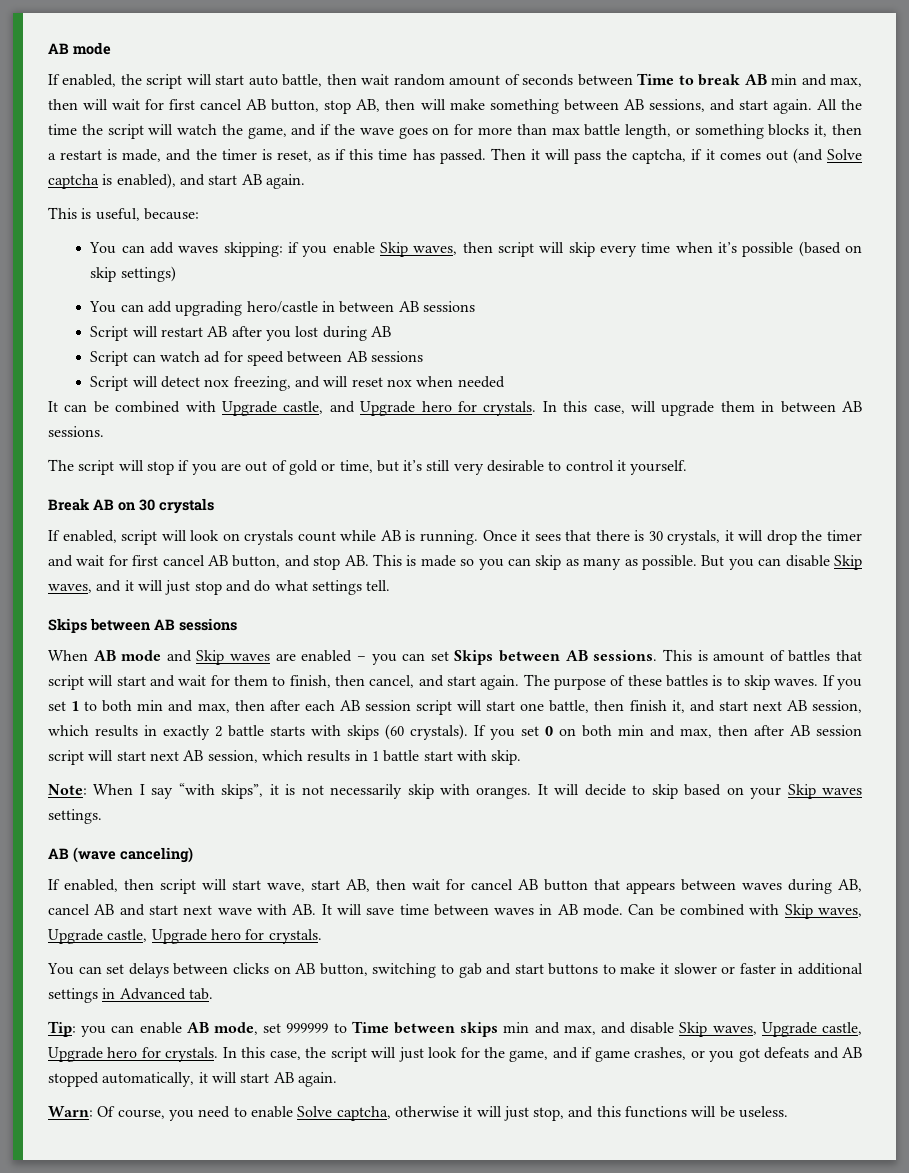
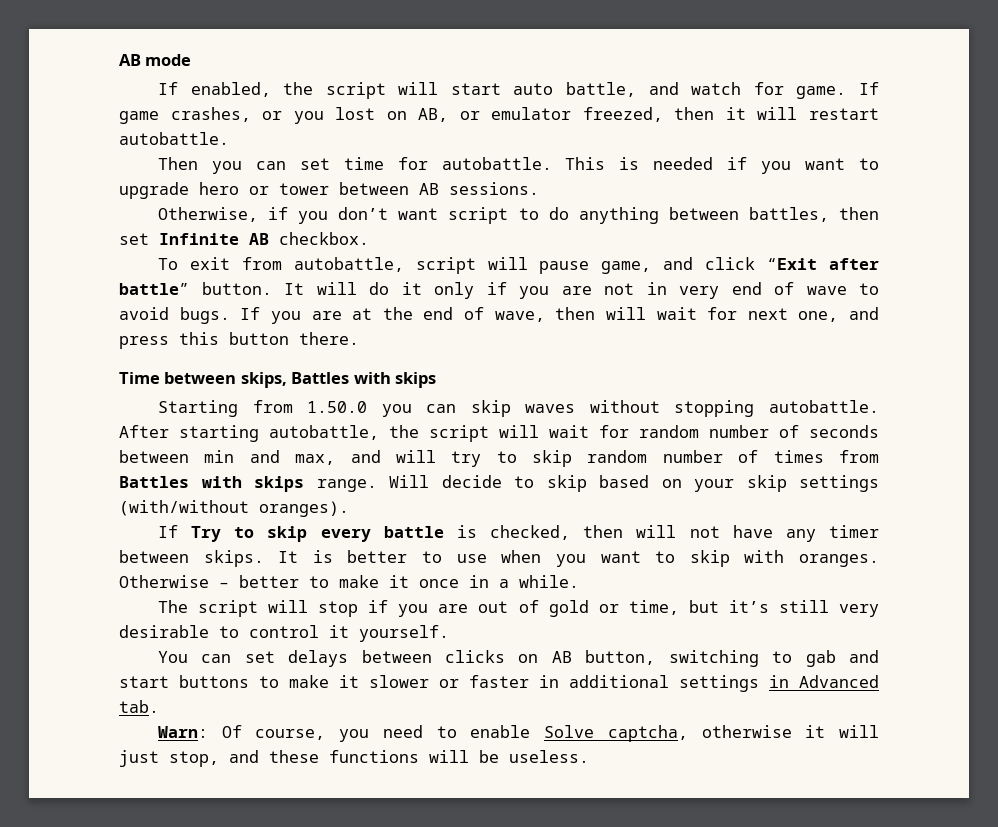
[326,73,863,87] [48,99,862,114] [48,124,862,139] [48,148,863,164] [48,173,305,189] [48,207,199,221] [89,241,863,257] [90,266,176,282] [89,301,475,316] [90,326,391,341] [90,351,423,366] [90,376,505,391] [48,401,862,416] [48,426,104,437] then wait random amount of seconds between Time to break AB min and max, then will wait for first cancel AB button, stop AB, then will make something between AB sessions, and start again. All the time the script will watch the game, and if the wave goes on for more than max battle length, or something blocks it, then a restart is made, and the timer is reset, as if this time has passed. Then it will pass the captcha, if it comes out (and Solve captcha is enabled), and start AB again. // This is useful, because: // You can add waves skipping: if you enable Skip waves, then script will skip every time when it’s possible (based on skip settings) // You can add upgrading hero/castle in between AB sessions // Script will restart AB after you lost during AB // Script can watch ad for speed between AB sessions // Script will detect nox freezing, and will reset nox when needed // It can be combined with Upgrade castle, and Upgrade hero for crystals. In this case, will upgrade them in between AB sessions. -> [648,82,880,99] [119,107,880,124] [119,132,229,145] [157,157,879,174] [119,182,539,199] [157,207,879,224] [119,232,369,245] [157,257,880,274] [119,282,879,299] [119,307,879,324] [119,332,359,349] [119,372,437,388] [157,400,880,417] [119,425,879,442] [119,450,879,467] [119,475,879,492] [119,500,349,517] [157,525,880,542] [119,550,880,567] [119,575,579,588] and watch for game. If game crashes, or you lost on AB, or emulator freezed, then it will restart autobattle. // Then you can set time for autobattle. This is needed if you want to upgrade hero or tower between AB sessions. // Otherwise, if you don’t want script to do anything between battles, then set Infinite AB checkbox. // To exit from autobattle, script will pause game, and click “Exit after battle” button. It will do it only if you are not in very end of wave to avoid bugs. If you are at the end of wave, then will wait for next one, and press this button there. // Time between skips, Battles with skips // Starting from 1.50.0 you can skip waves without stopping autobattle. After starting autobattle, the script will wait for random number of seconds between min and max, and will try to skip random number of times from Battles with skips range. Will decide to skip based on your skip settings (with/without oranges). // If Try to skip every battle is checked, then will not have any timer between skips. It is better to use when you want to skip with oranges. Otherwise – better to make it once in a while.
[48,498,214,514] [48,530,862,545] [48,554,862,570] [48,580,391,595] [48,618,237,633] [48,649,862,665] [48,674,863,690] [48,700,863,715] [48,724,862,740] [48,750,522,765] [48,783,863,799] [48,809,102,824] [48,847,193,863] [48,879,862,894] [48,904,863,919] [48,929,322,944] // Break AB on 30 crystals // If enabled, script will look on crystals count while AB is running. Once it sees that there is 30 crystals, it will drop the timer and wait for first cancel AB button, and stop AB. This is made so you can skip as many as possible. But you can disable Skip waves, and it will just stop and do what settings tell. // Skips between AB sessions // When AB mode and Skip waves are enabled – you can set Skips between AB sessions. This is amount of battles that script will start and wait for them to finish, then cancel, and start again. The purpose of these battles is to skip waves. If you set 1 to both min and max, then after each AB session script will start one battle, then finish it, and start next AB session, which results in exactly 2 battle starts with skips (60 crystals). If you set 0 on both min and max, then after AB session script will start next AB session, which results in 1 battle start with skip. // Note: When I say “with skips”, it is not necessarily skip with oranges. It will decide to skip based on your Skip waves settings. // AB (wave canceling) // If enabled, then script will start wave, start AB, then wait for cancel AB button that appears between waves during AB, cancel AB and start next wave with AB. It will save time between waves in AB mode. Can be combined with Skip waves, Upgrade castle, Upgrade hero for crystals. -> (449, 633) none
[48,1021,863,1037] [48,1047,863,1062] [48,1072,337,1087] // Tip: you can enable AB mode, set 999999 to Time between skips min and max, and disable Skip waves, Upgrade castle, Upgrade hero for crystals. In this case, the script will just look for the game, and if game crashes, or you got defeats and AB stopped automatically, it will start AB again. -> (159, 706) none
[596,1106,621,1117] this -> [269,750,319,763] these

